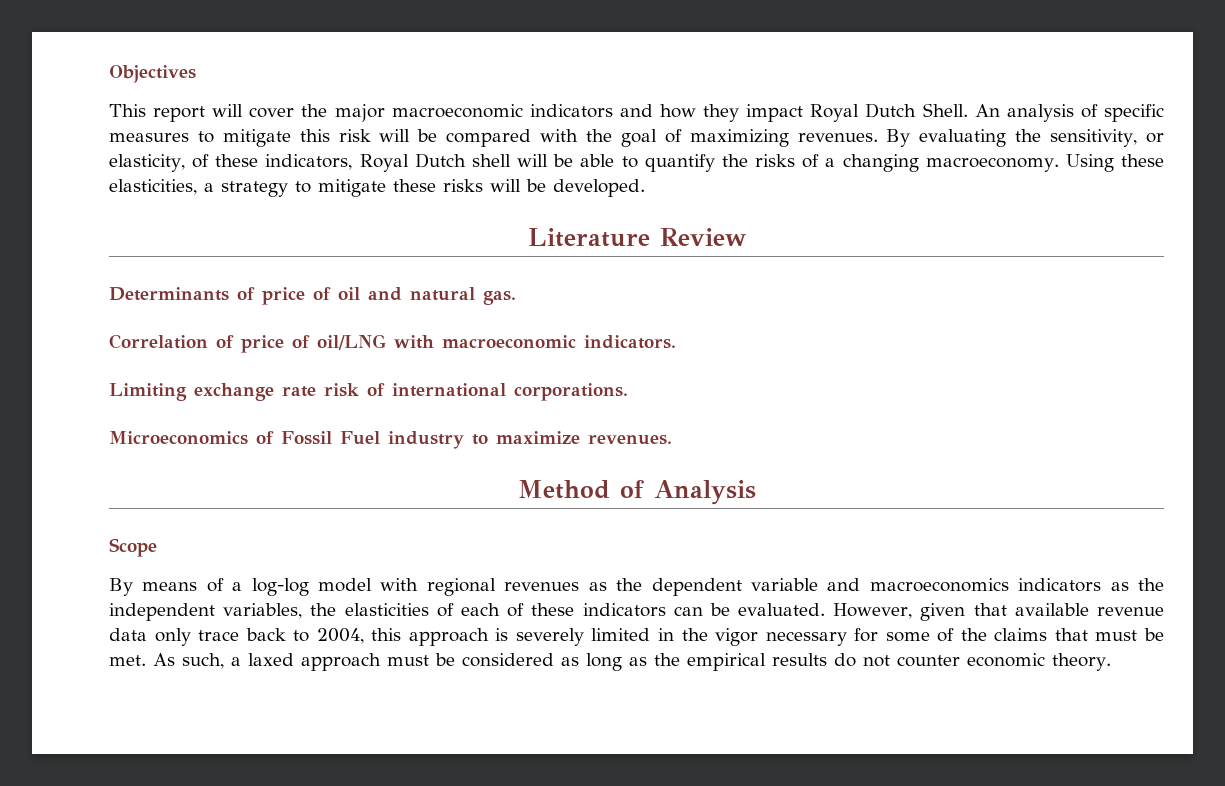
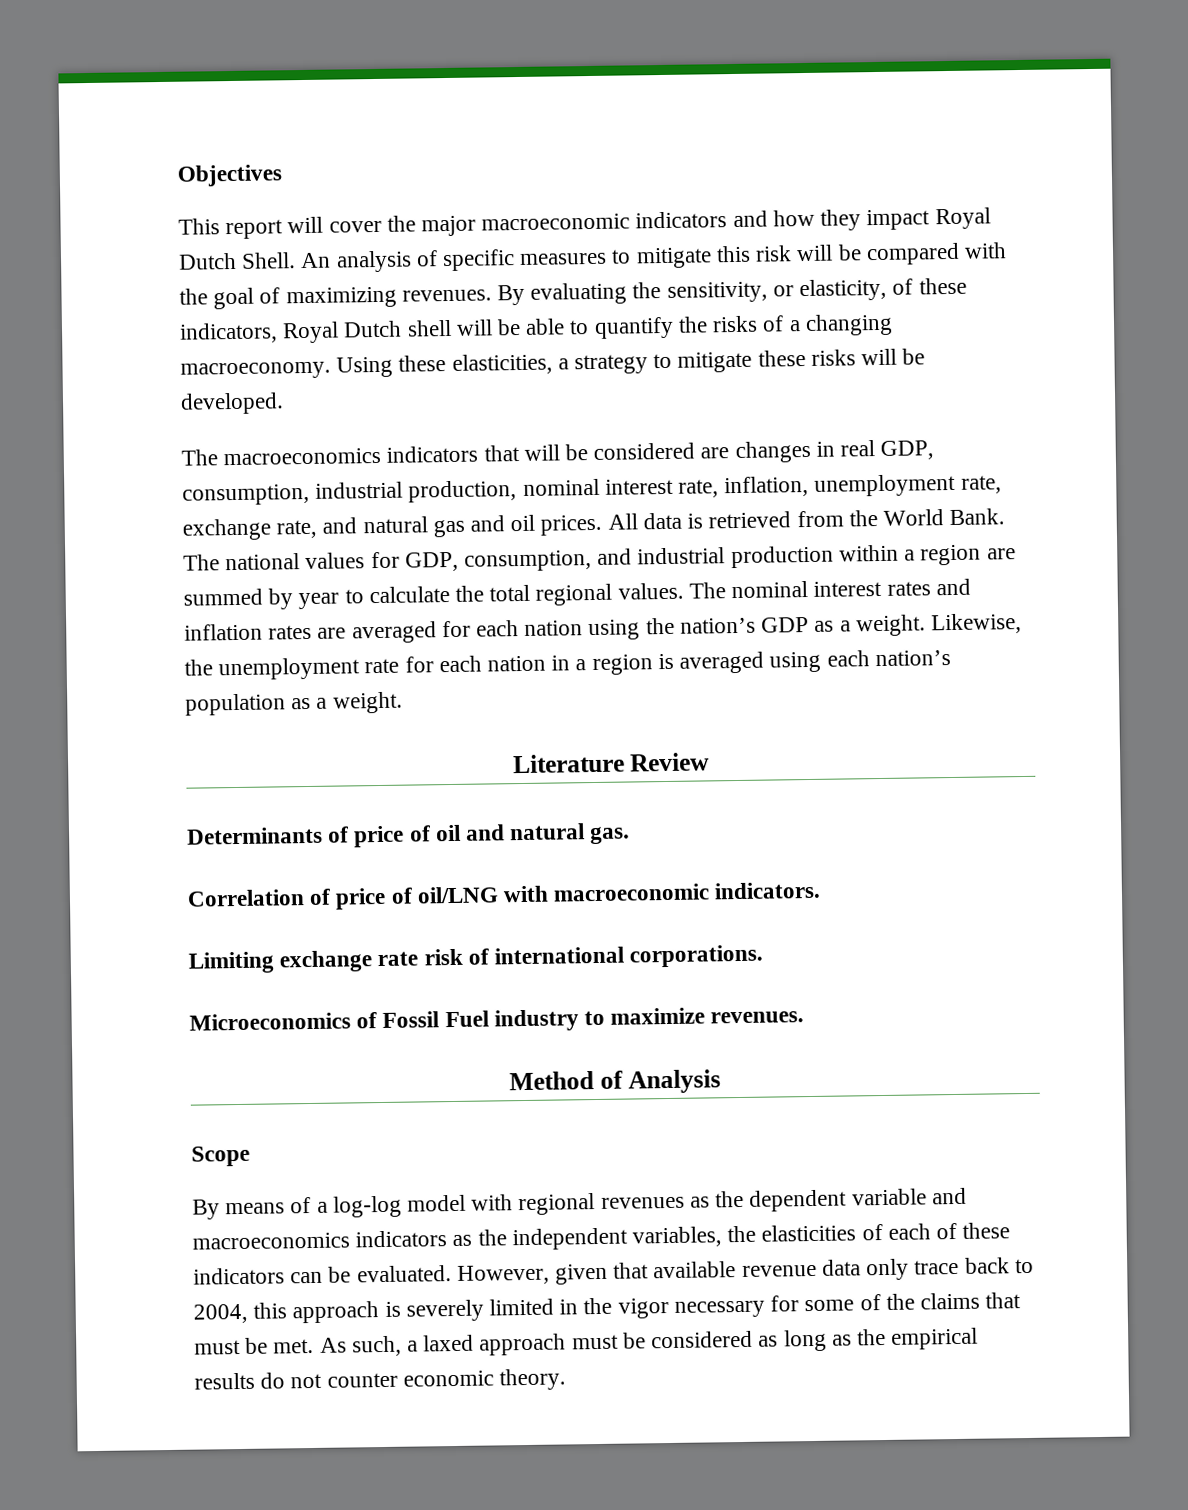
(645, 188) none -> [181,440,935,466] [182,473,1002,506] [182,508,1006,541] [183,544,1016,572] [183,578,971,610] [184,613,1022,644] [184,650,951,681] [185,691,403,716] // The macroeconomics indicators that will be considered are changes in real GDP, consumption, industrial production, nominal interest rate, inflation, unemployment rate, exchange rate, and natural gas and oil prices. All data is retrieved from the World Bank. The national values for GDP, consumption, and industrial production within a region are summed by year to calculate the total regional values. The nominal interest rates and inflation rates are averaged for each nation using the nation’s GDP as a weight. Likewise, the unemployment rate for each nation in a region is averaged using each nation’s population as a weight.

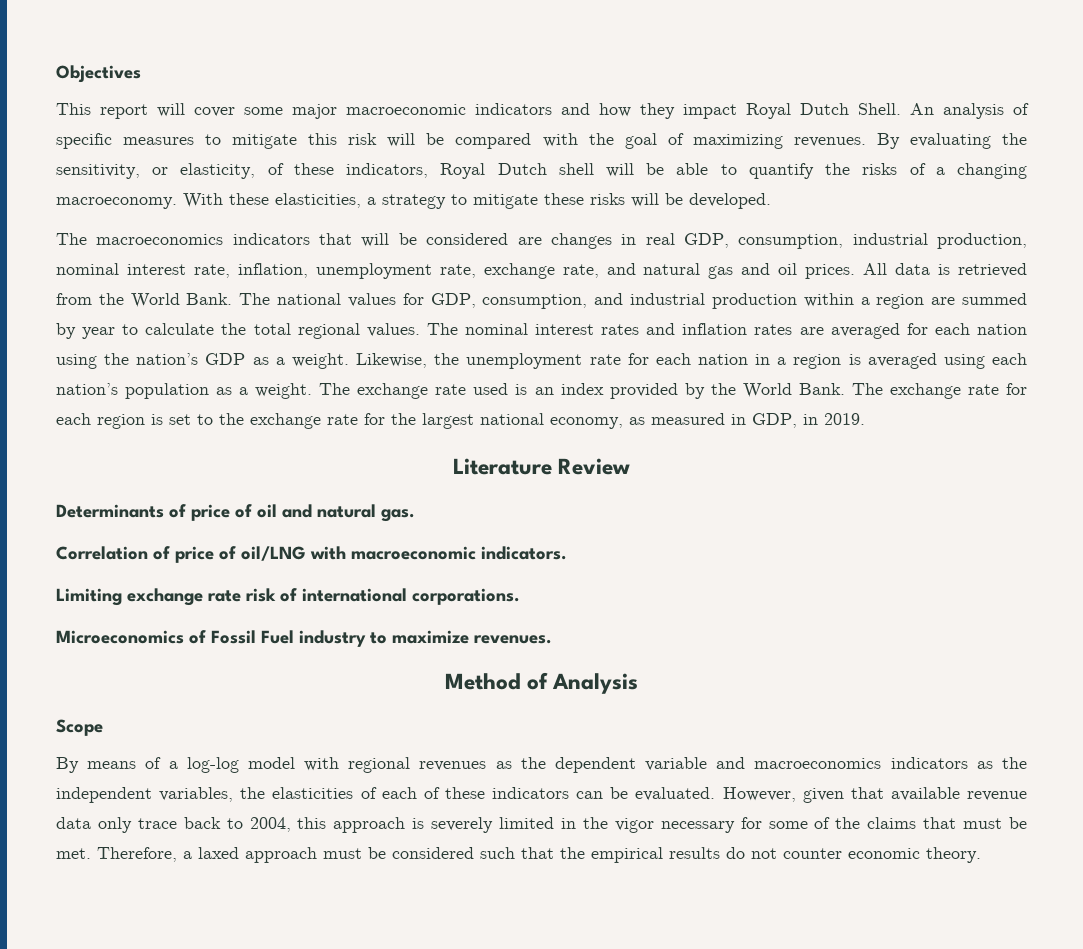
[386,215,416,232] the -> [244,107,283,115] some
[336,356,394,378] Using -> [183,193,223,208] With
(403, 702) none -> [319,383,1027,399] [56,413,865,429] The exchange rate used is an index provided by the World Bank. The exchange rate for each region is set to the exchange rate for the largest national economy, as measured in GDP, in 2019.
[319,1335,402,1357] As such, -> [97,847,177,862] Therefore,
[758,1329,852,1352] as long as -> [480,847,554,859] such that

